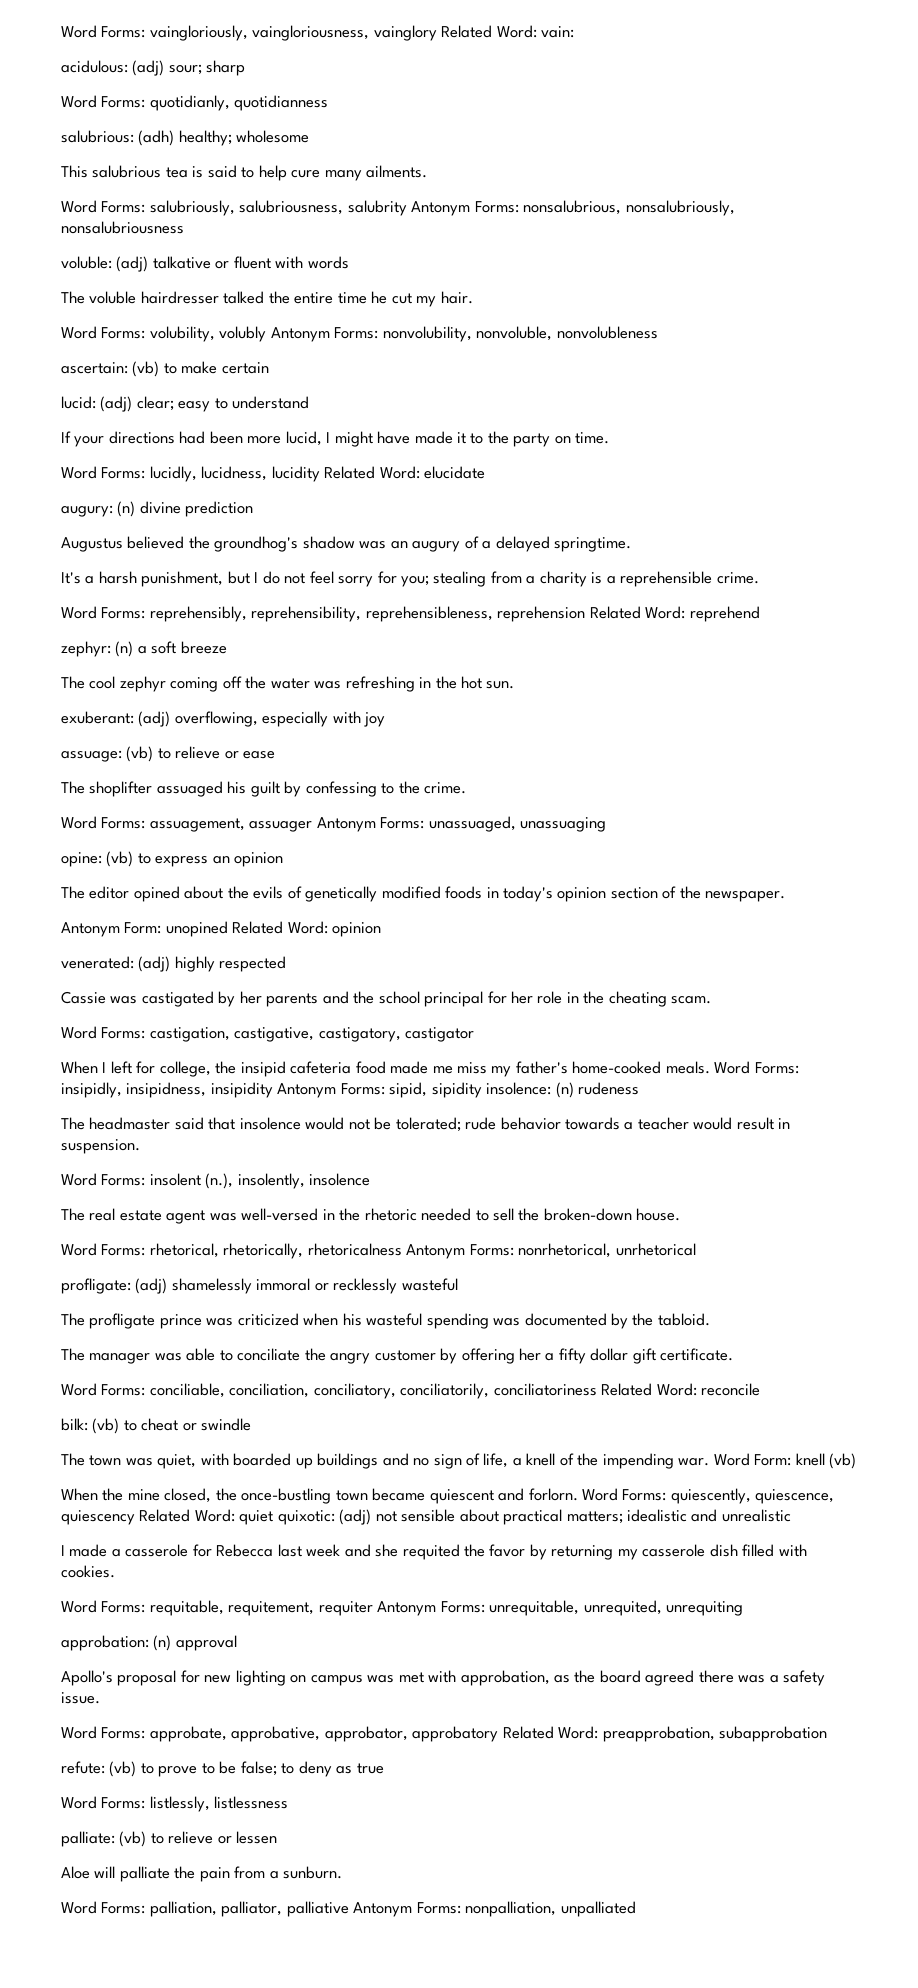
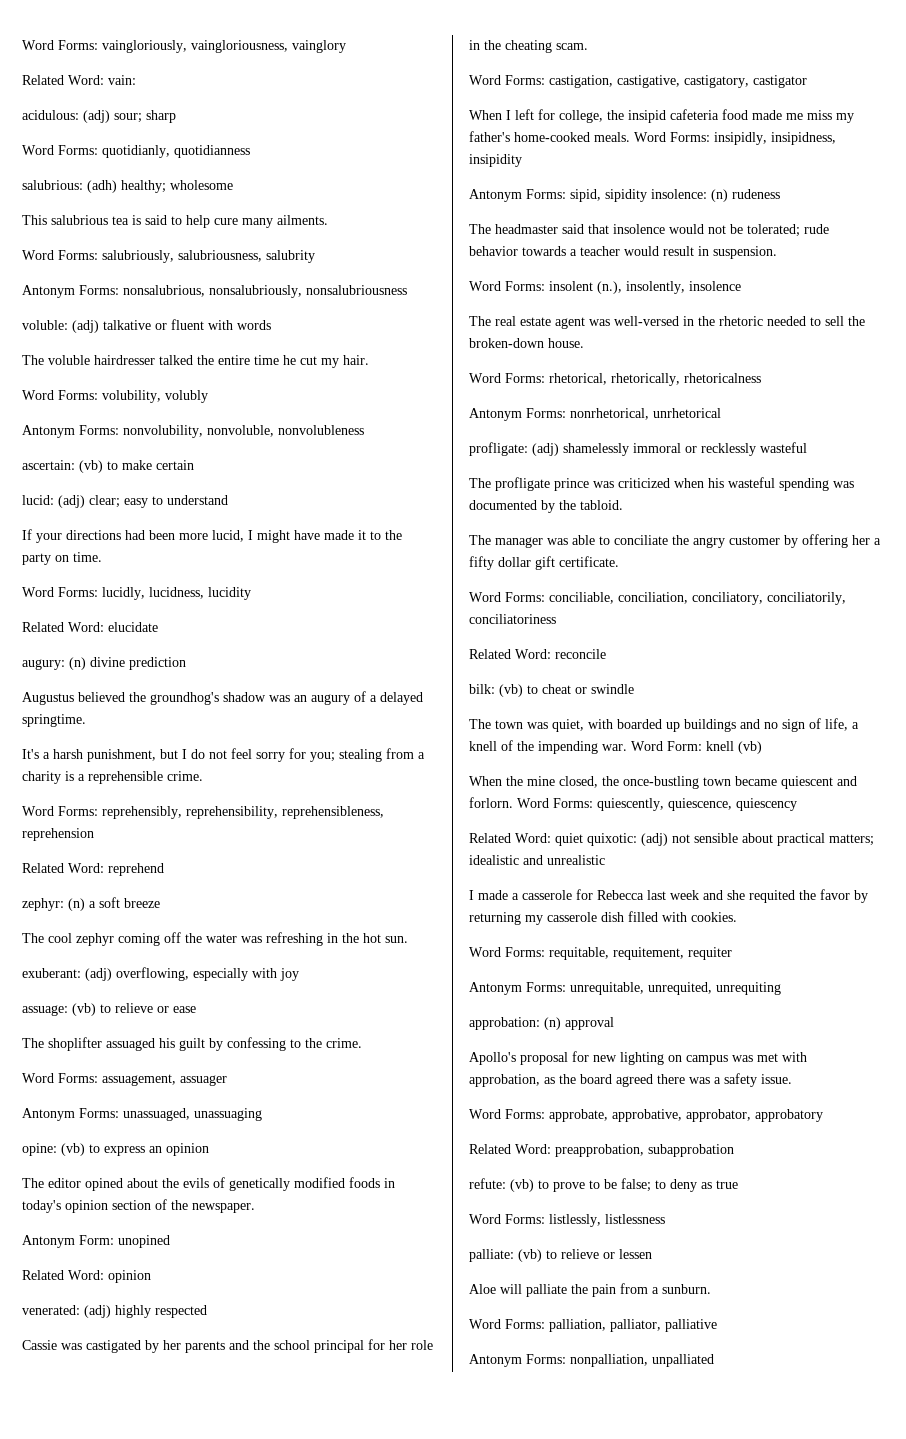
(437, 33) none -> (346, 46) //
(407, 208) none -> (315, 256) //
(267, 334) none -> (208, 396) //
(320, 474) none -> (251, 593) //
(586, 614) none -> (94, 834) //
(313, 826) none -> (227, 1080) //
(228, 929) none -> (170, 1241) //
(273, 1090) none -> (522, 160) //
(402, 1249) none -> (761, 378) //
(597, 1389) none -> (556, 619) //
(135, 1517) none -> (797, 804) //
(373, 1608) none -> (732, 953) //
(499, 1734) none -> (823, 1115) //
(349, 1909) none -> (717, 1325) //

